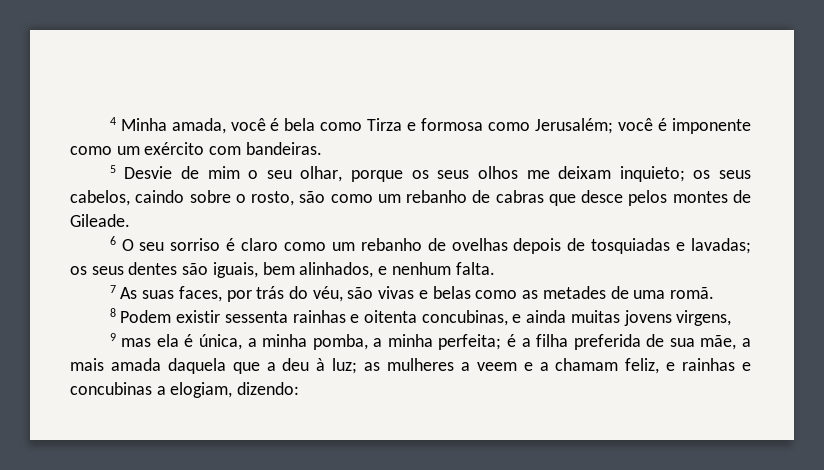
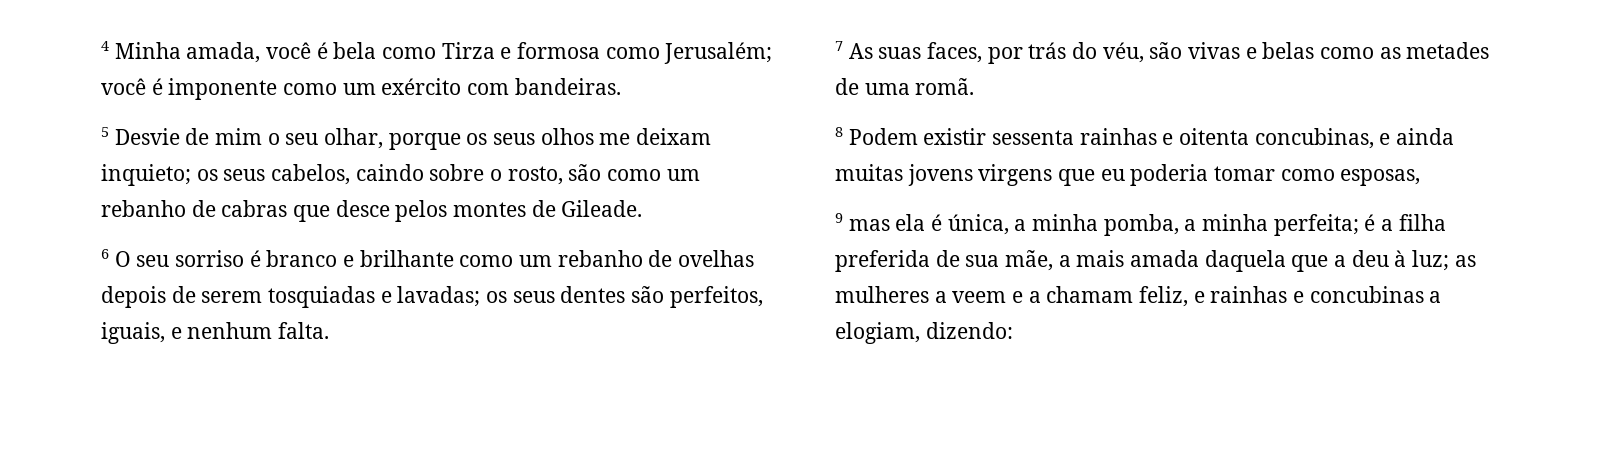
[241,238,279,251] claro -> [266,250,454,267] branco e brilhante
(586, 244) none -> [201,291,263,303] serem
[212,262,374,278] iguais, bem alinhados, -> [669,286,763,308] [101,322,165,344] perfeitos, iguais,
[676,310,732,326] virgens, -> [978,164,1421,186] virgens que eu poderia tomar como esposas,

